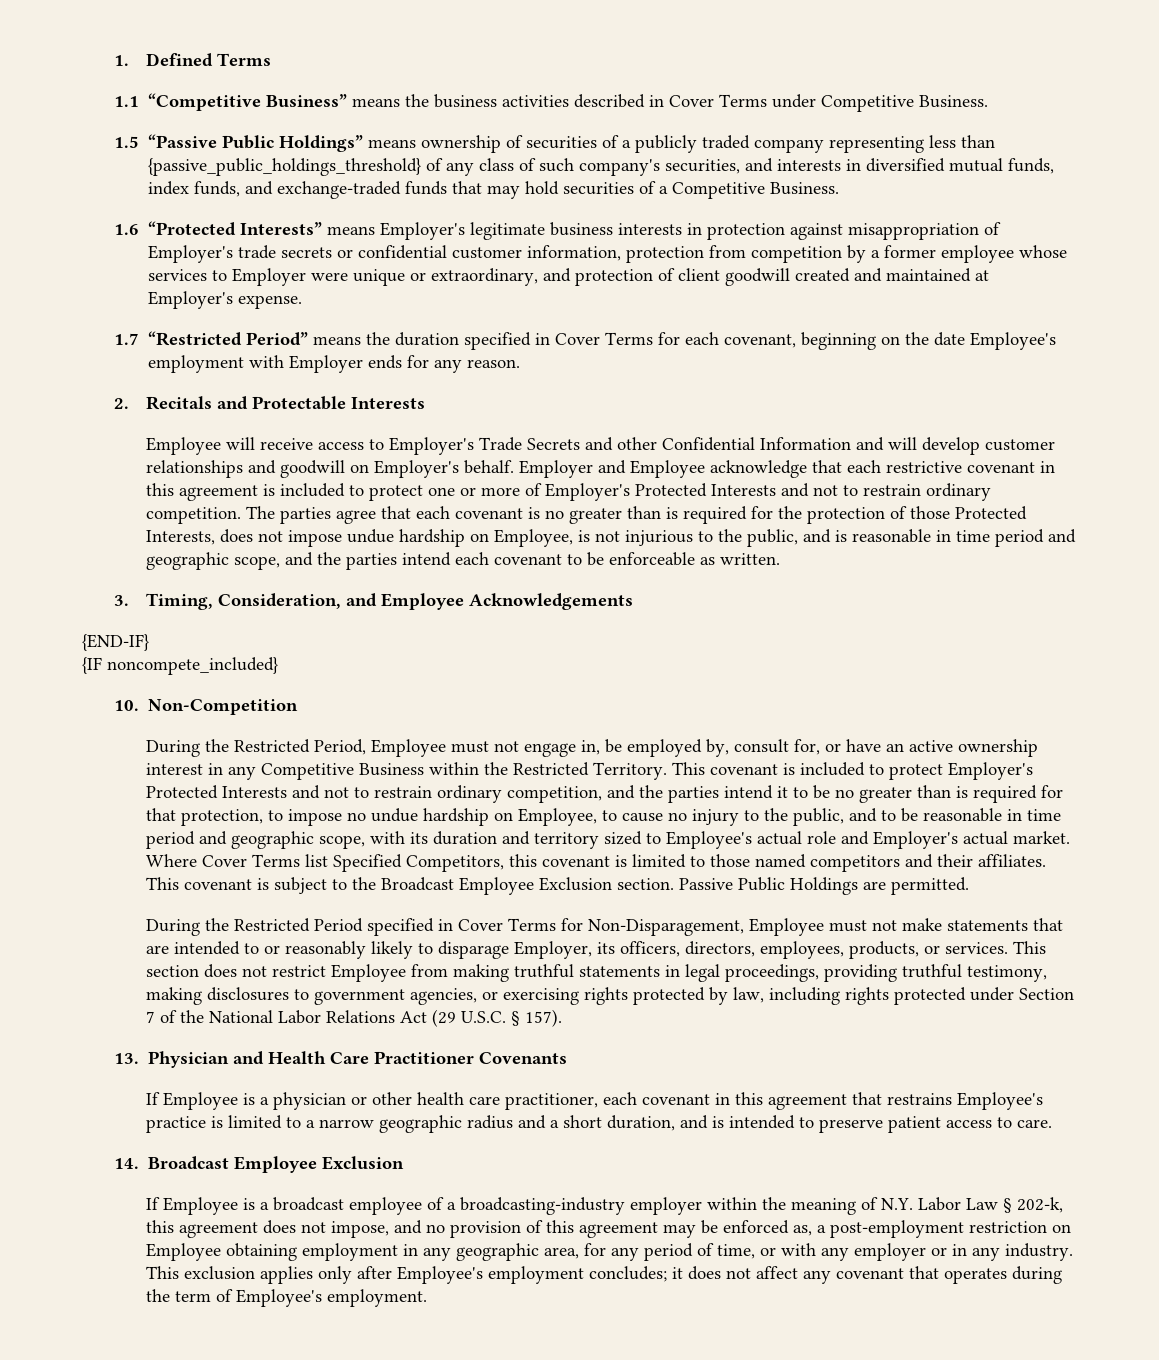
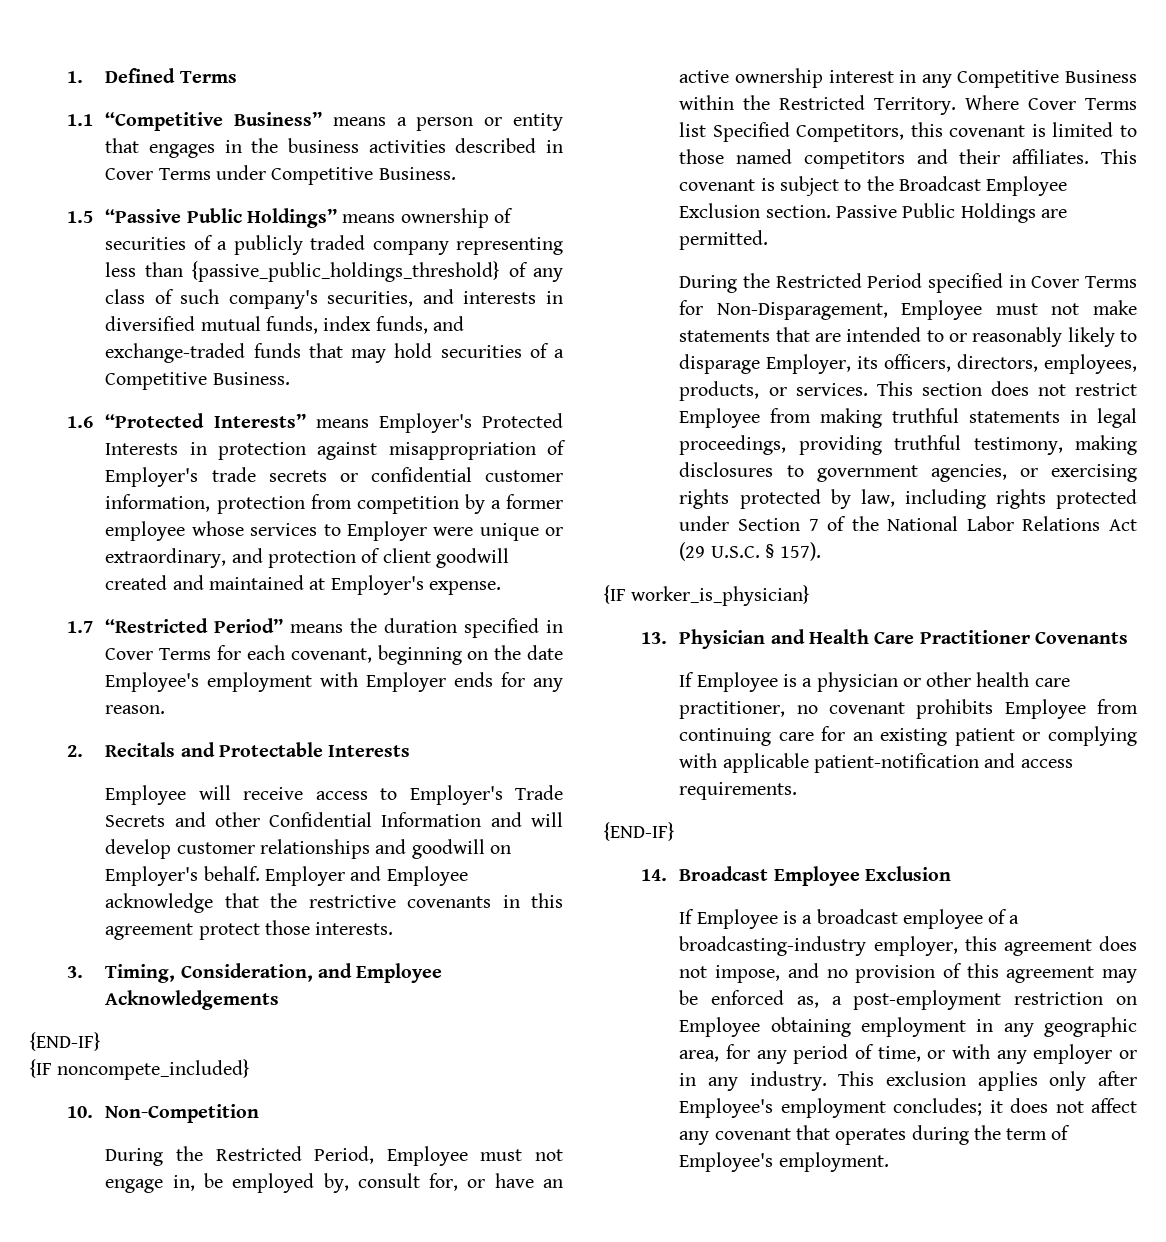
(401, 102) none -> [396,113,563,131] [105,138,242,158] a person or entity that engages in
[470,222,683,240] legitimate business interests -> [481,413,563,428] [105,443,179,455] Protected Interests
[847,460,1056,473] [146,483,992,501] [146,506,1028,524] [146,529,1077,547] [146,552,781,570] each restrictive covenant in this agreement is included to protect one or more of Employer's Protected Interests and not to restrain ordinary competition. The parties agree that each covenant is no greater than is required for the protection of those Protected Interests, does not impose undue hardship on Employee, is not injurious to the public, and is reasonable in time period and geographic scope, and the parties intend each covenant to be enforceable as written. -> [270,893,563,908] [105,920,394,940] the restrictive covenants in this agreement protect those interests.
[672,762,1034,780] [146,785,1064,803] [146,808,1062,826] [146,831,1071,849] This covenant is included to protect Employer's Protected Interests and not to restrain ordinary competition, and the parties intend it to be no greater than is required for that protection, to impose no undue hardship on Employee, to cause no injury to the public, and to be reasonable in time period and geographic scope, with its duration and territory sized to Employee's actual role and Employer's actual market. -> (957, 106) none
(563, 1018) none -> [603,585,811,606] // {IF worker_is_physician}
[603,1092,1044,1110] [146,1115,1053,1133] each covenant in this agreement that restrains Employee's practice is limited to a narrow geographic radius and a short duration, and is intended to preserve patient access to care. -> [796,699,1138,719] [679,726,1137,746] [679,753,1073,773] [679,782,798,800] [603,822,675,841] no covenant prohibits Employee from continuing care for an existing patient or complying with applicable patient-notification and access requirements. // {END-IF}
[630,1197,1064,1215] employer within the meaning of N.Y. Labor Law § 202-k, -> [873,936,958,956] employer,

